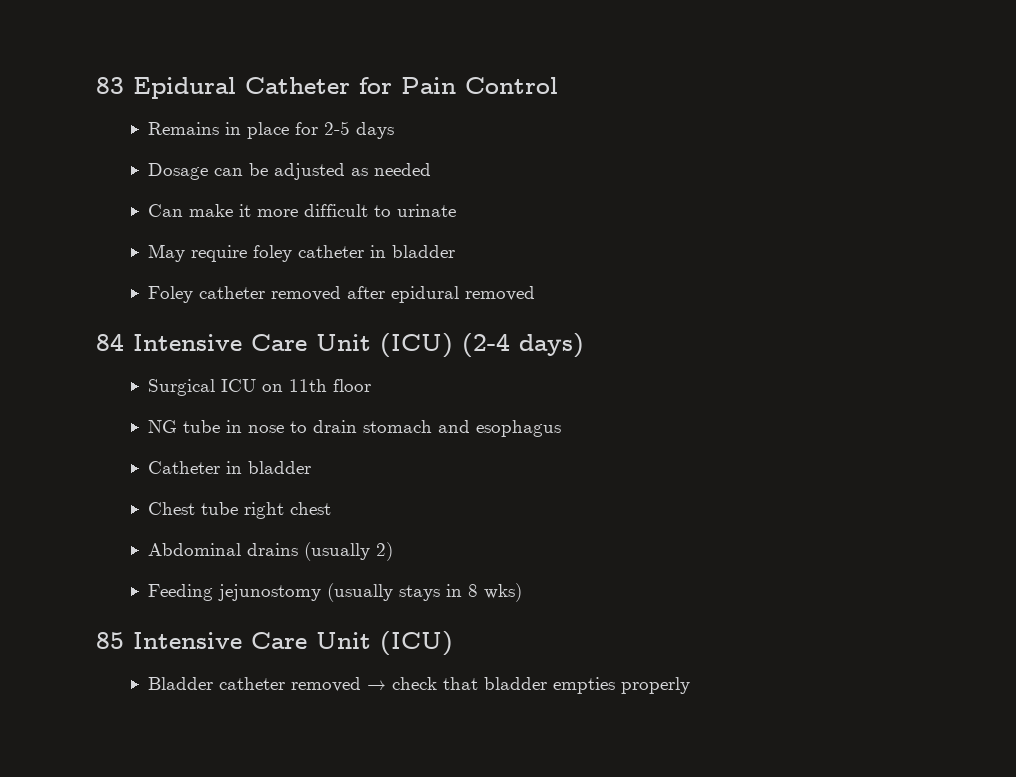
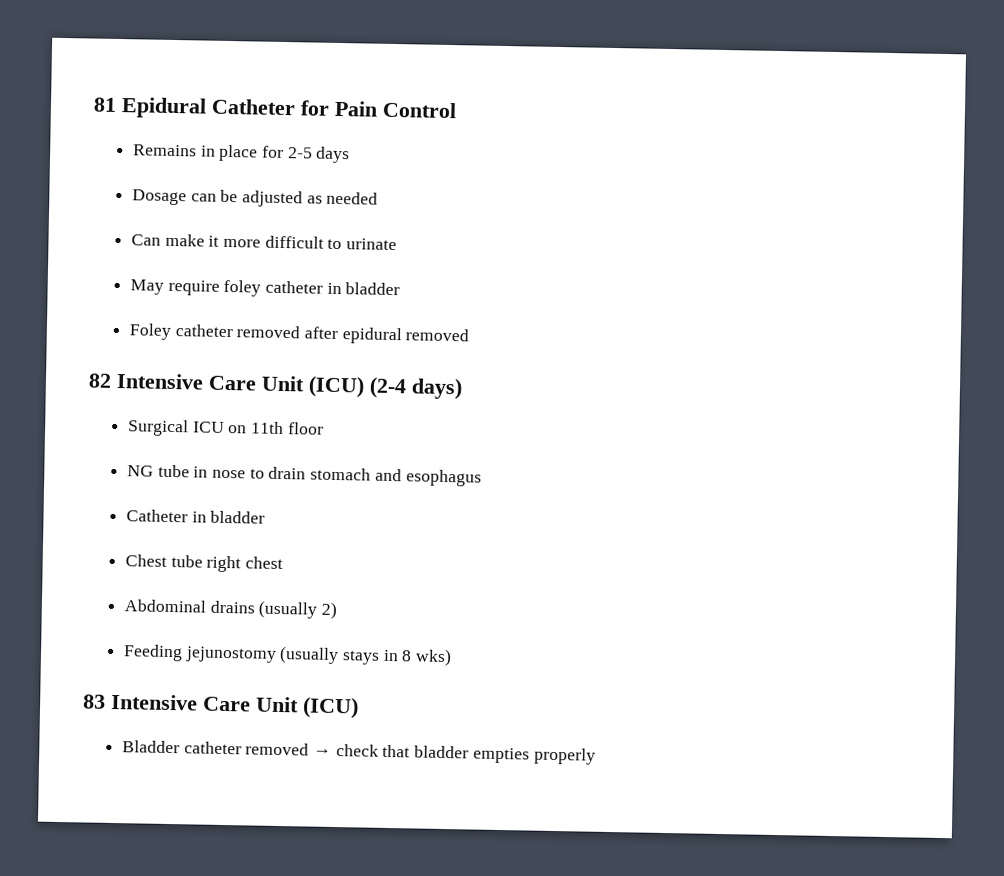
[96,77,124,94] 83 -> [93,97,117,112] 81
[96,333,124,351] 84 -> [88,373,112,388] 82
[96,632,124,649] 85 -> [83,694,106,709] 83

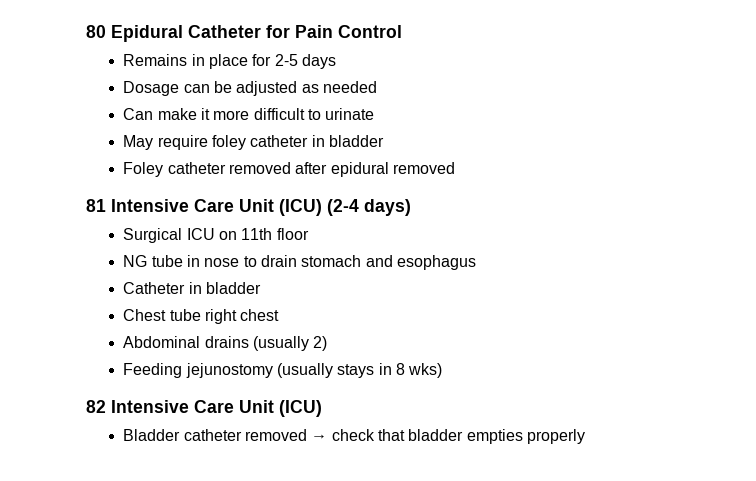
[93,97,117,112] 81 -> [86,25,106,38] 80
[88,373,112,388] 82 -> [86,199,106,212] 81
[83,694,106,709] 83 -> [86,400,106,413] 82

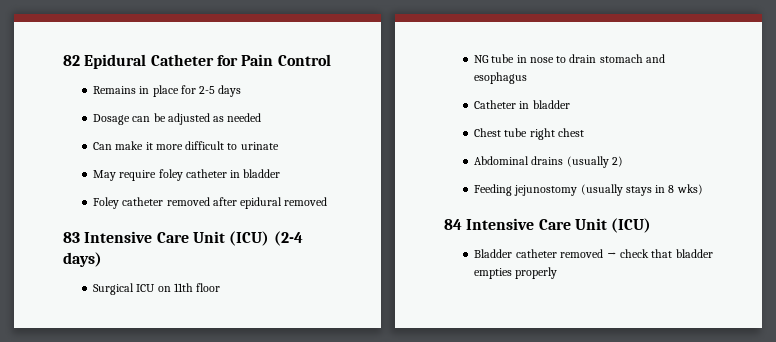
[86,25,106,38] 80 -> [63,55,80,66] 82
[86,199,106,212] 81 -> [63,232,80,243] 83
[86,400,106,413] 82 -> [444,219,462,230] 84

